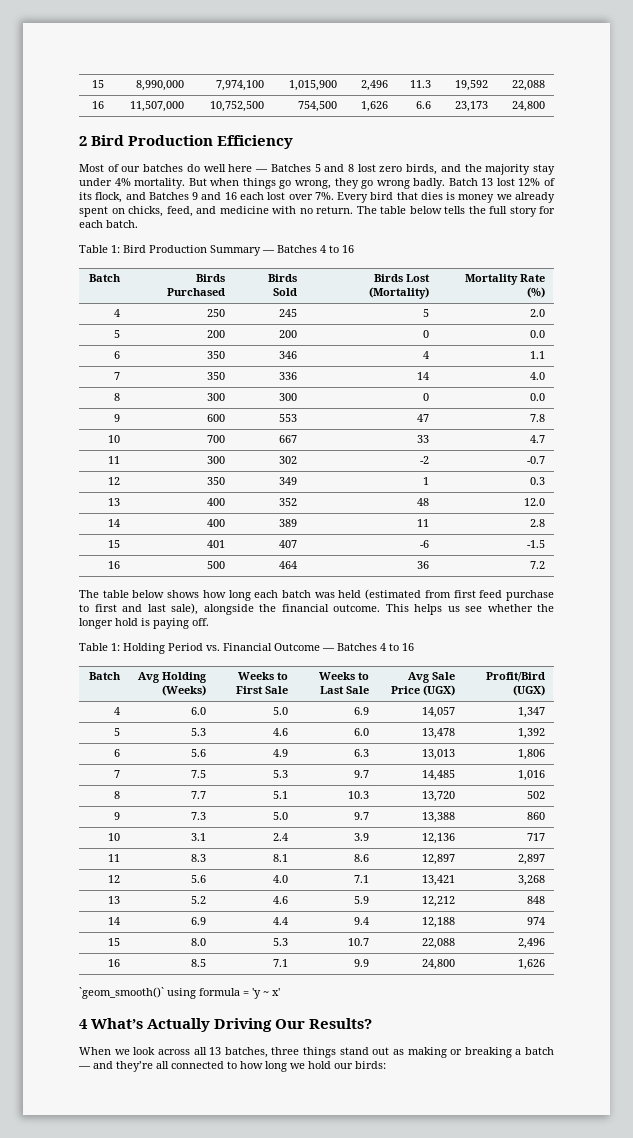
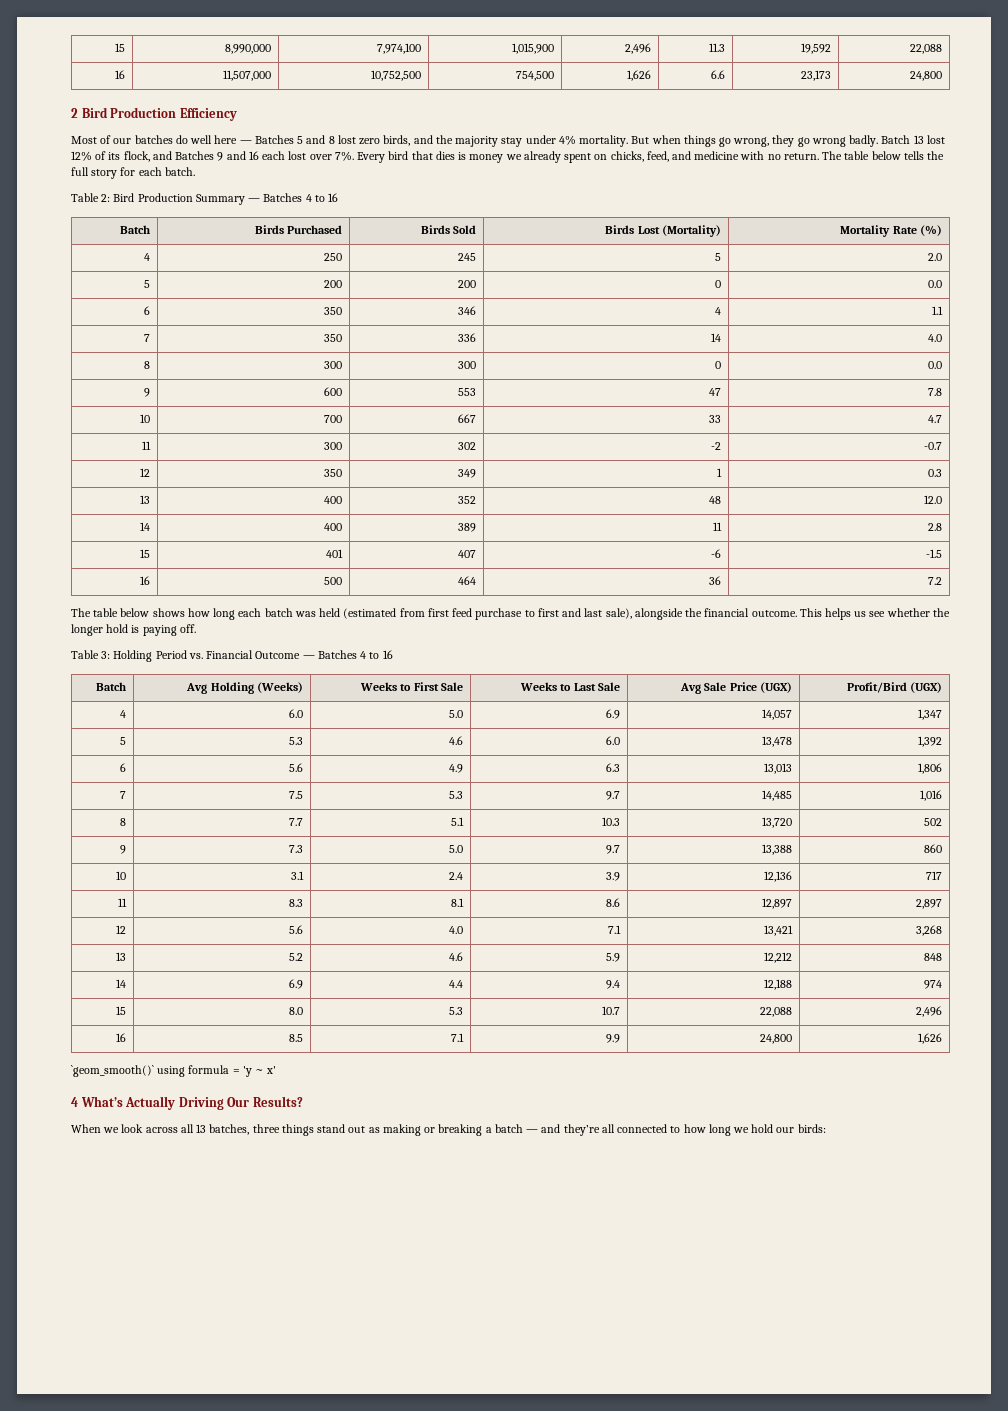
[111,245,120,253] 1: -> [101,194,111,202] 2:
[111,643,120,651] 1: -> [101,651,111,659] 3:

